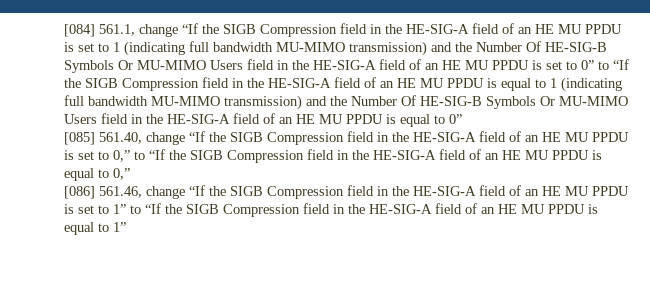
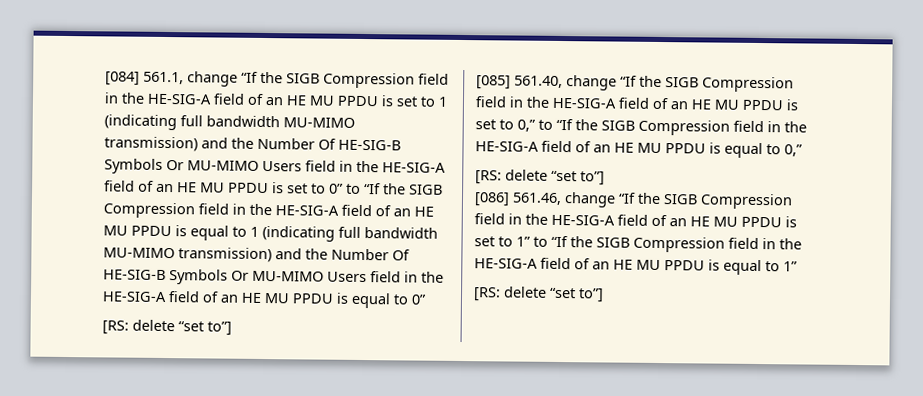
(462, 119) none -> [102,319,232,336] // [RS: delete “set to”]
(130, 174) none -> [475,169,605,186] // [RS: delete “set to”]
(126, 227) none -> [473,286,604,303] // [RS: delete “set to”]

